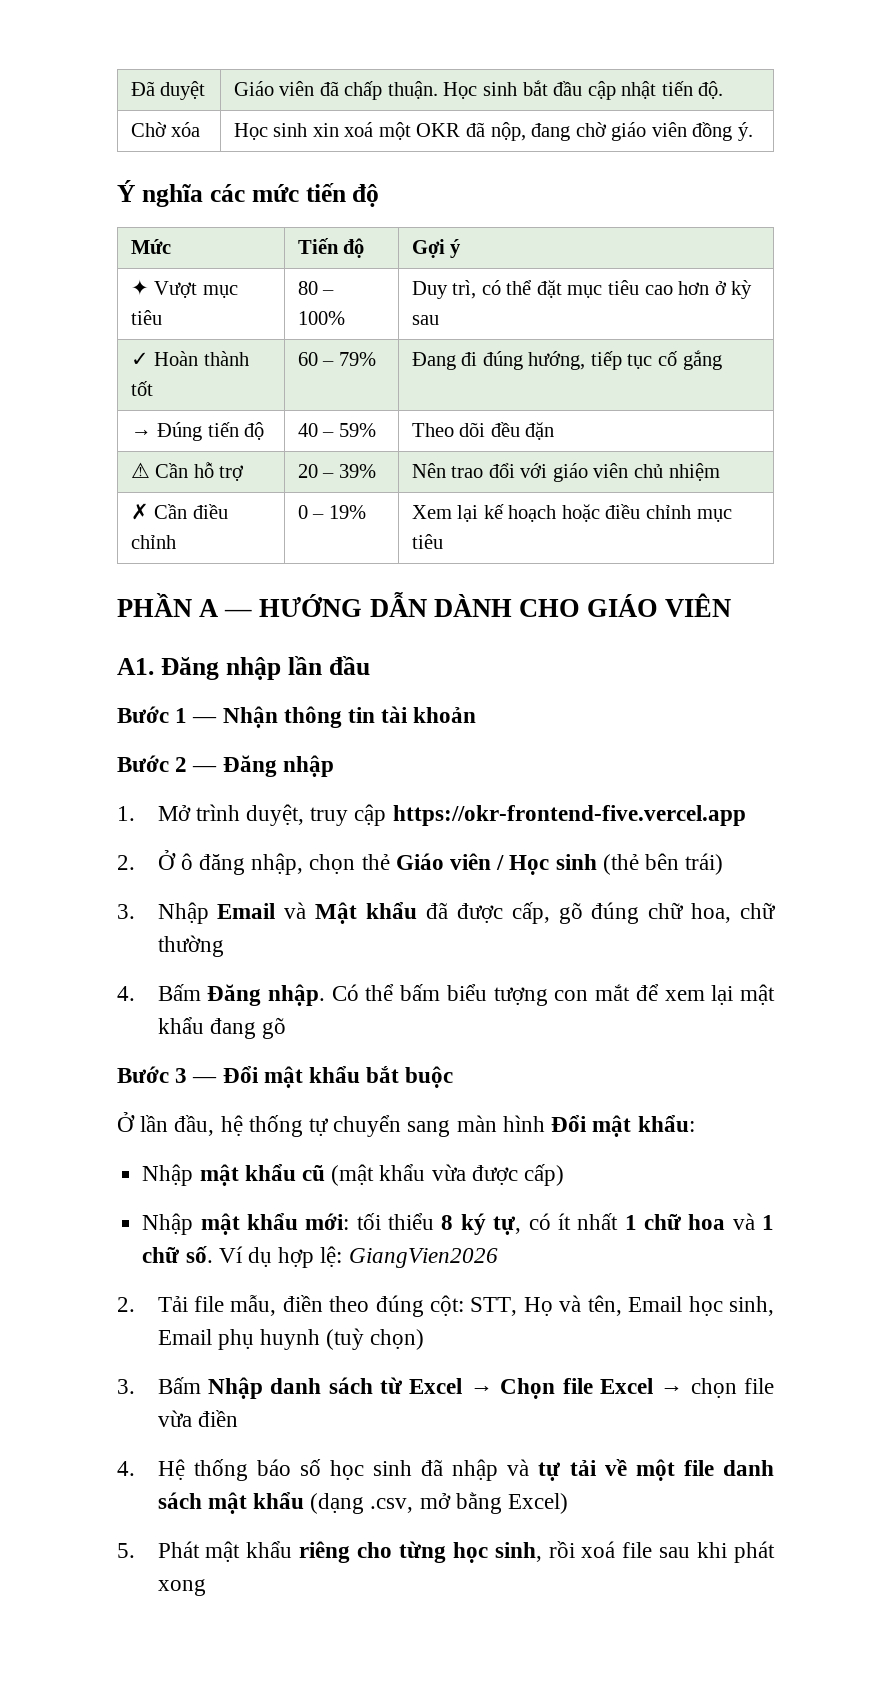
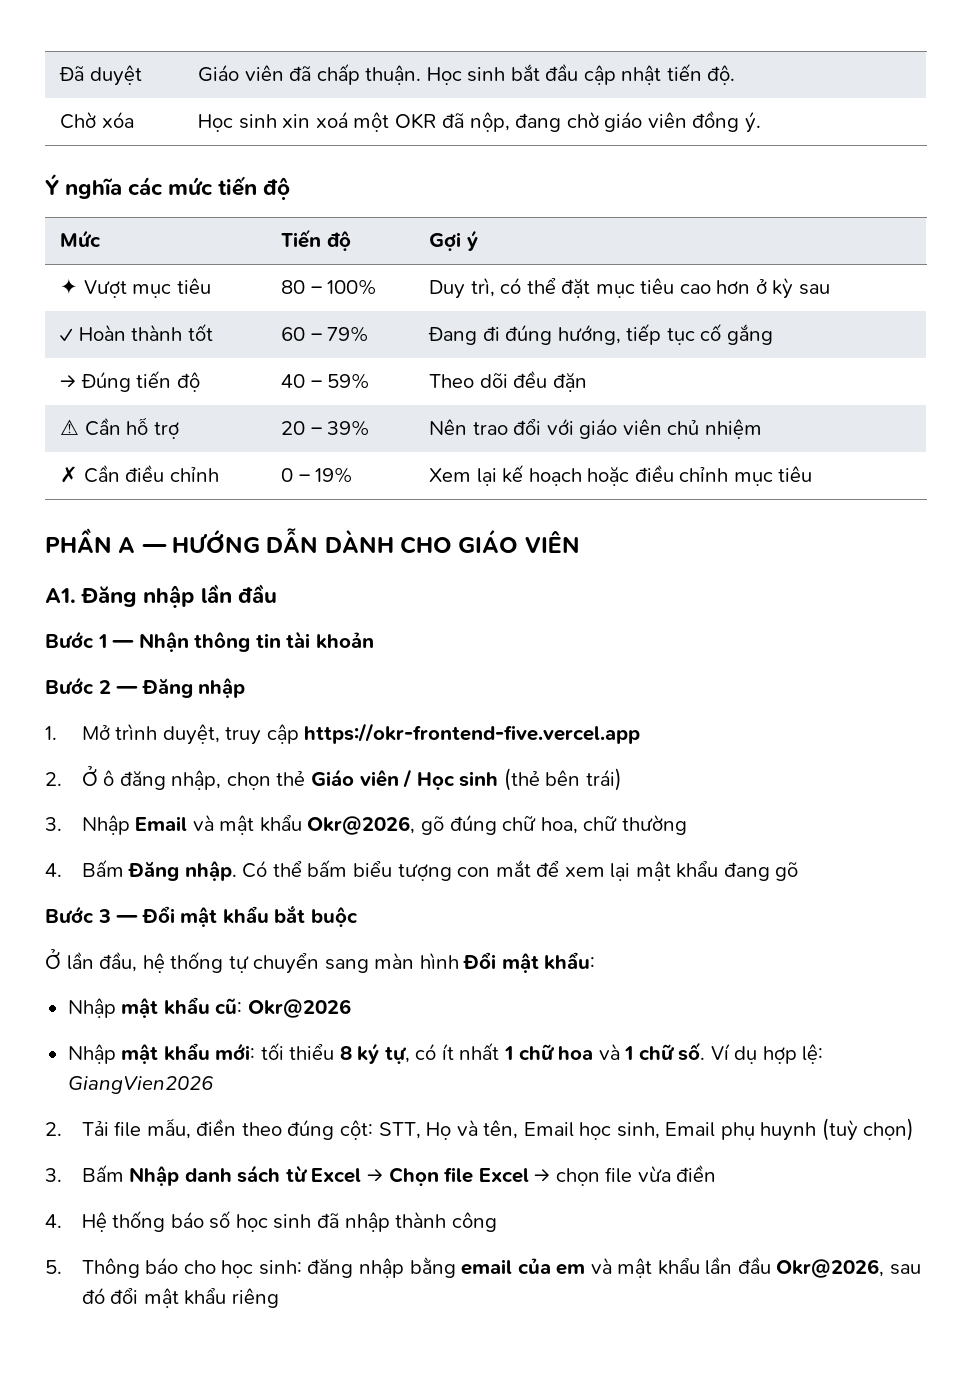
[315,902,550,924] Mật khẩu đã được cấp, -> [219,815,416,835] mật khẩu Okr@2026,
[301,1164,564,1186] cũ (mật khẩu vừa được cấp) -> [215,998,351,1018] cũ: Okr@2026
[507,1459,774,1481] [157,1492,569,1514] [117,1541,776,1563] [157,1579,206,1596] và tự tải về một file danh sách mật khẩu (dạng .csv, mở bằng Excel) // 5. Phát mật khẩu riêng cho từng học sinh, rồi xoá file sau khi phát xong -> [395,1211,497,1232] [45,1256,921,1278] [81,1287,279,1308] thành công // 5. Thông báo cho học sinh: đăng nhập bằng email của em và mật khẩu lần đầu Okr@2026, sau đó đổi mật khẩu riêng

